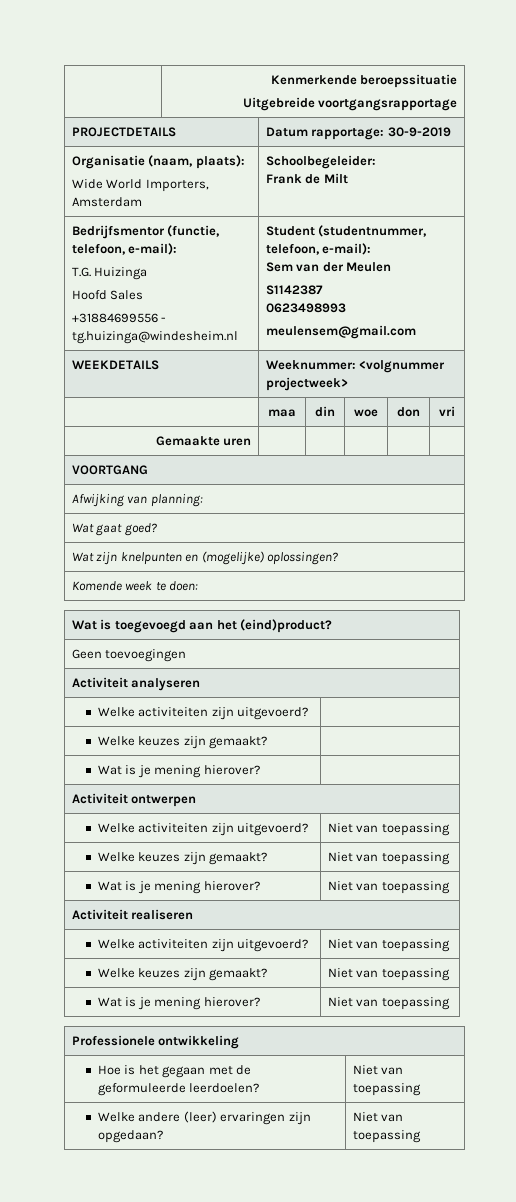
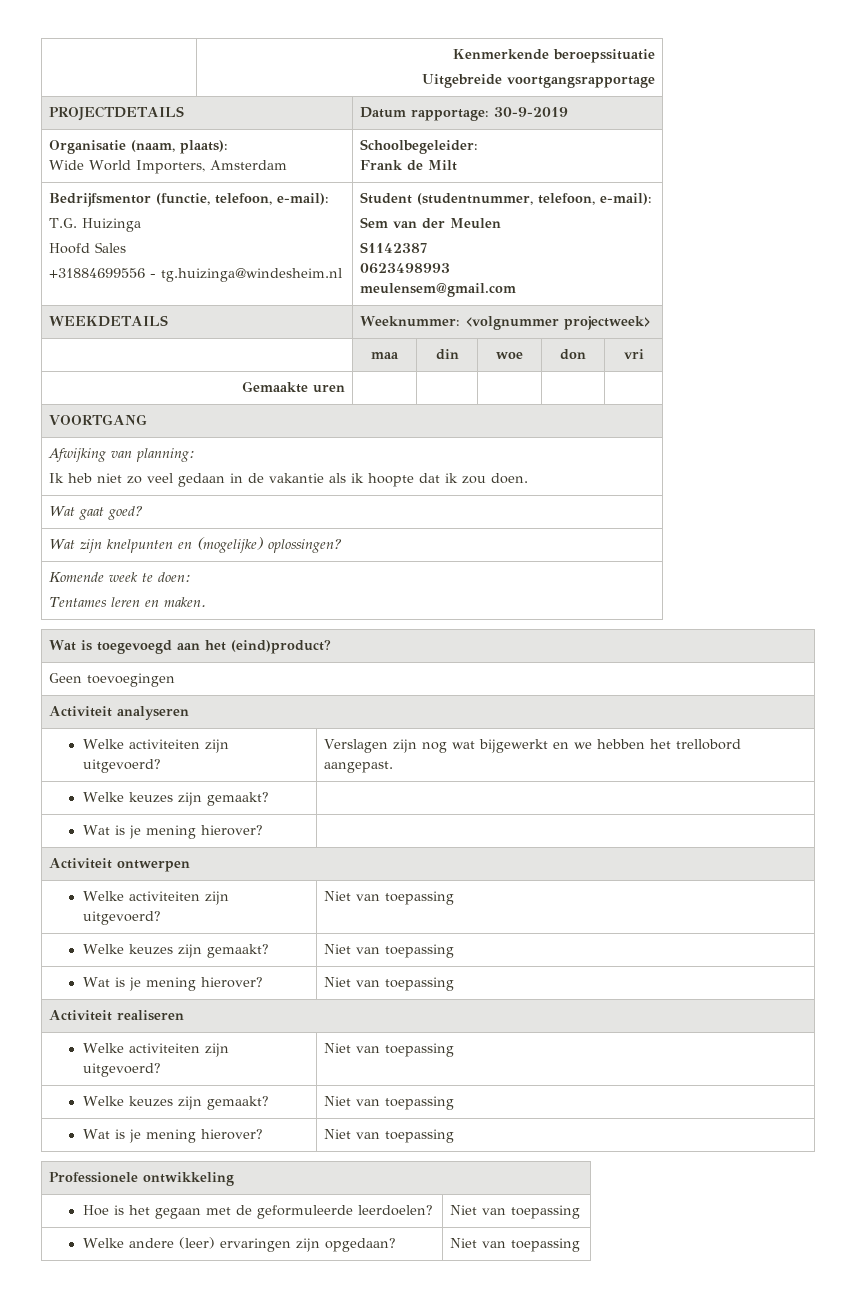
(203, 500) none -> [49,473,529,487] // Ik heb niet zo veel gedaan in de vakantie als ik hoopte dat ik zou doen.
(199, 586) none -> [49,597,207,607] // Tentames leren en maken.
(309, 713) none -> [324,739,742,753] [324,761,394,773] Verslagen zijn nog wat bijgewerkt en we hebben het trellobord aangepast.

